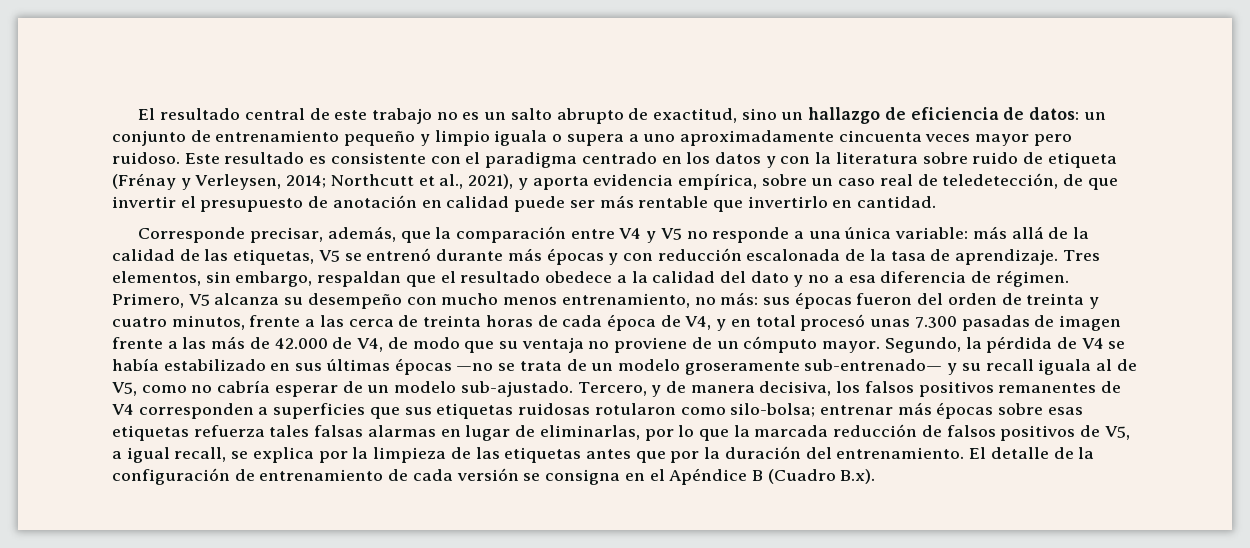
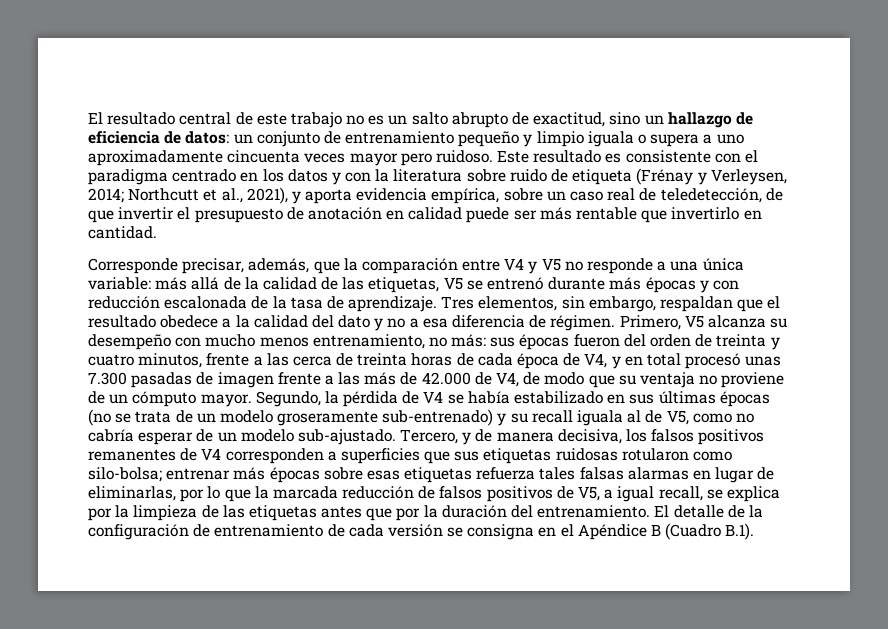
[456,363,494,371] —no -> [88,409,111,426] (no
[804,359,943,371] sub-entrenado— -> [382,409,494,426] sub-entrenado)
[840,469,876,484] B.x). -> [725,523,755,540] B.1).

